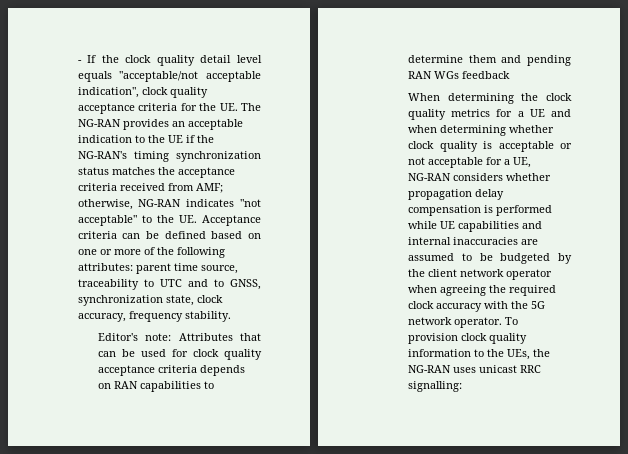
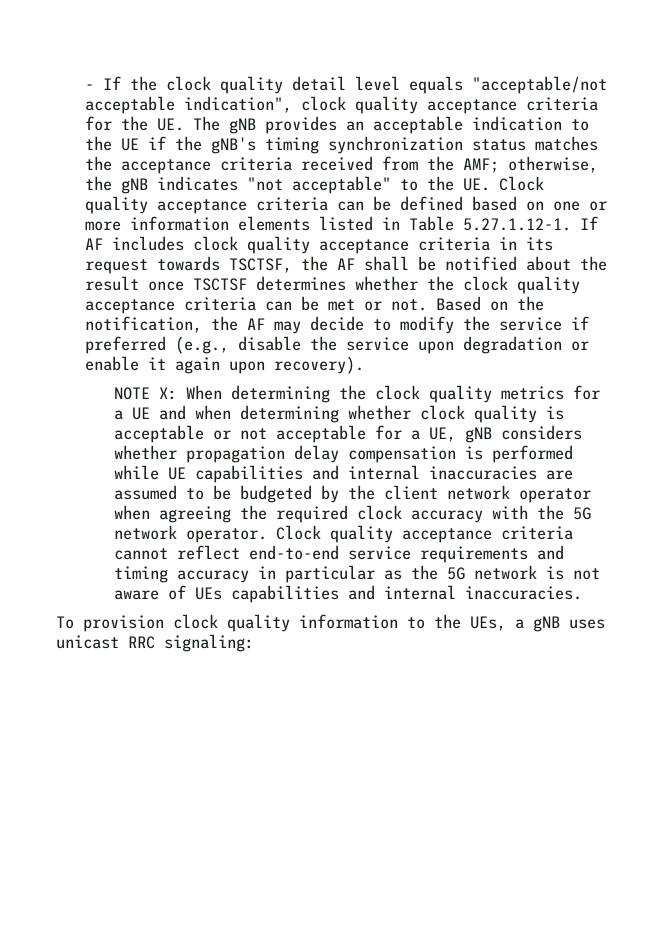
[77,119,121,127] NG-RAN -> [228,118,256,134] gNB
[77,151,127,159] NG-RAN's -> [210,137,256,154] gNB's
(194, 187) none -> [426,156,454,171] the
[138,199,182,207] NG-RAN -> [84,176,148,194] the gNB
[201,215,261,226] Acceptance -> [498,176,544,191] [84,196,247,214] Clock quality acceptance
[143,247,225,258] [77,263,238,274] [77,279,261,290] [77,295,223,306] [77,311,231,322] [98,333,261,341] [98,349,262,360] [98,365,246,376] [98,381,215,392] [408,55,571,66] [408,71,511,79] of the following attributes: parent time source, traceability to UTC and to GNSS, synchronization state, clock accuracy, frequency stability. // Editor's note: Attributes that can be used for clock quality acceptance criteria depends on RAN capabilities to determine them and pending RAN WGs feedback // -> [129,216,598,231] [84,236,553,254] [84,256,607,274] [84,276,580,294] [84,296,544,314] [84,316,589,334] [84,336,589,354] [84,356,364,374] [113,387,177,400] information elements listed in Table 5.27.1.12-1. If AF includes clock quality acceptance criteria in its request towards TSCTSF, the AF shall be notified about the result once TSCTSF determines whether the clock quality acceptance criteria can be met or not. Based on the notification, the AF may decide to modify the service if preferred (e.g., disable the service upon degradation or enable it again upon recovery). // NOTE X:
[408,173,452,181] NG-RAN -> [464,427,492,443] gNB
(503, 322) none -> [275,525,573,543] [113,545,564,563] [113,565,600,583] [113,585,582,603] Clock quality acceptance criteria cannot reflect end-to-end service requirements and timing accuracy in particular as the 5G network is not aware of UEs capabilities and internal inaccuracies. //
[533,349,551,357] [408,365,452,373] the NG-RAN -> [515,616,560,632] a gNB
[408,381,463,392] signalling: -> [164,634,254,652] signaling:

